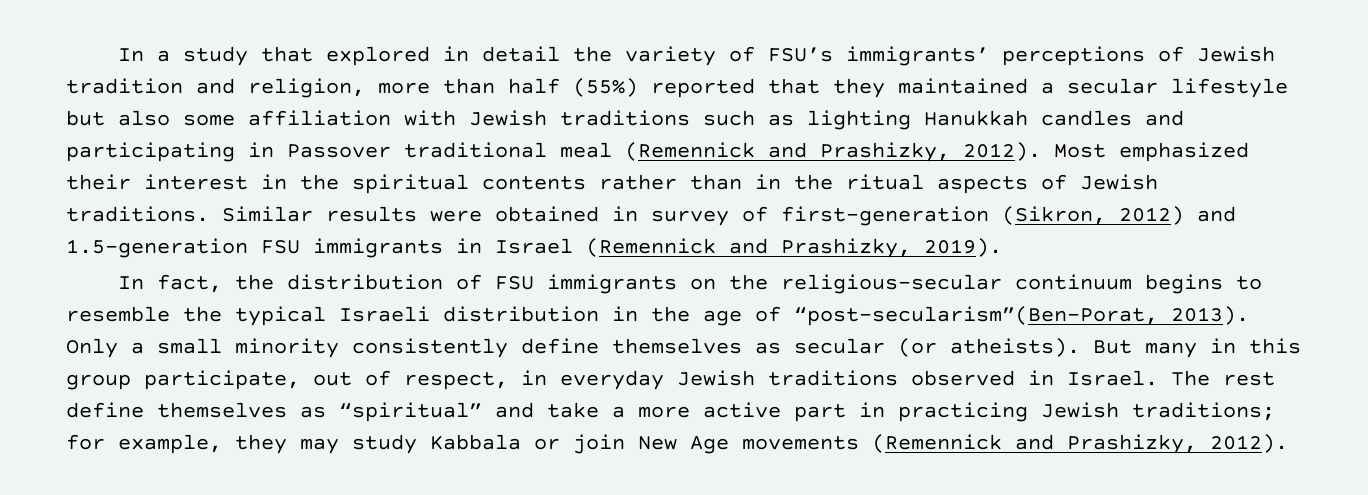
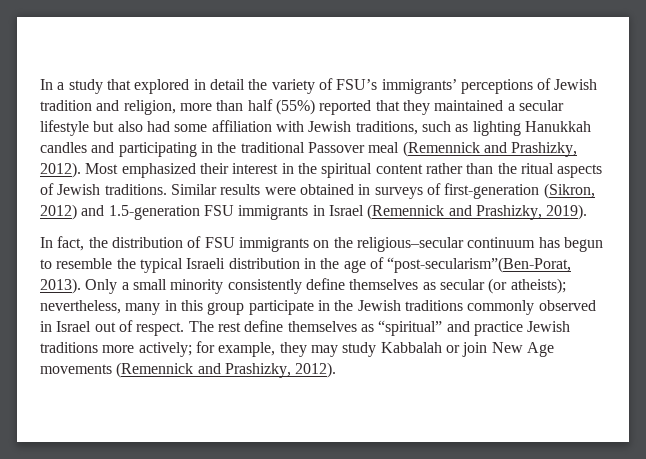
(170, 118) none -> [146,121,170,132] had
[560,110,690,126] traditions -> [355,121,418,135] traditions,
[287,142,547,158] Passover traditional -> [217,142,365,153] the traditional Passover
[482,176,586,190] contents -> [375,164,423,174] content
[755,174,781,190] in -> (494, 168) none
[651,210,729,226] survey -> [374,187,423,199] surveys
[1145,274,1224,294] begins -> [538,237,603,252] has begun
[950,338,1132,357] atheists). But -> [510,278,566,294] [40,300,121,314] atheists); nevertheless,
[144,370,1158,390] participate, out of respect, in everyday Jewish traditions observed in Israel. -> [248,300,596,315] [40,320,185,336] participate in the Jewish traditions commonly observed in Israel out of respect.
[547,402,1275,422] take a more active part in practicing Jewish traditions; -> [473,321,571,336] [40,342,192,357] practice Jewish traditions more actively;
[430,434,521,450] Kabbala -> [380,342,442,353] Kabbalah

